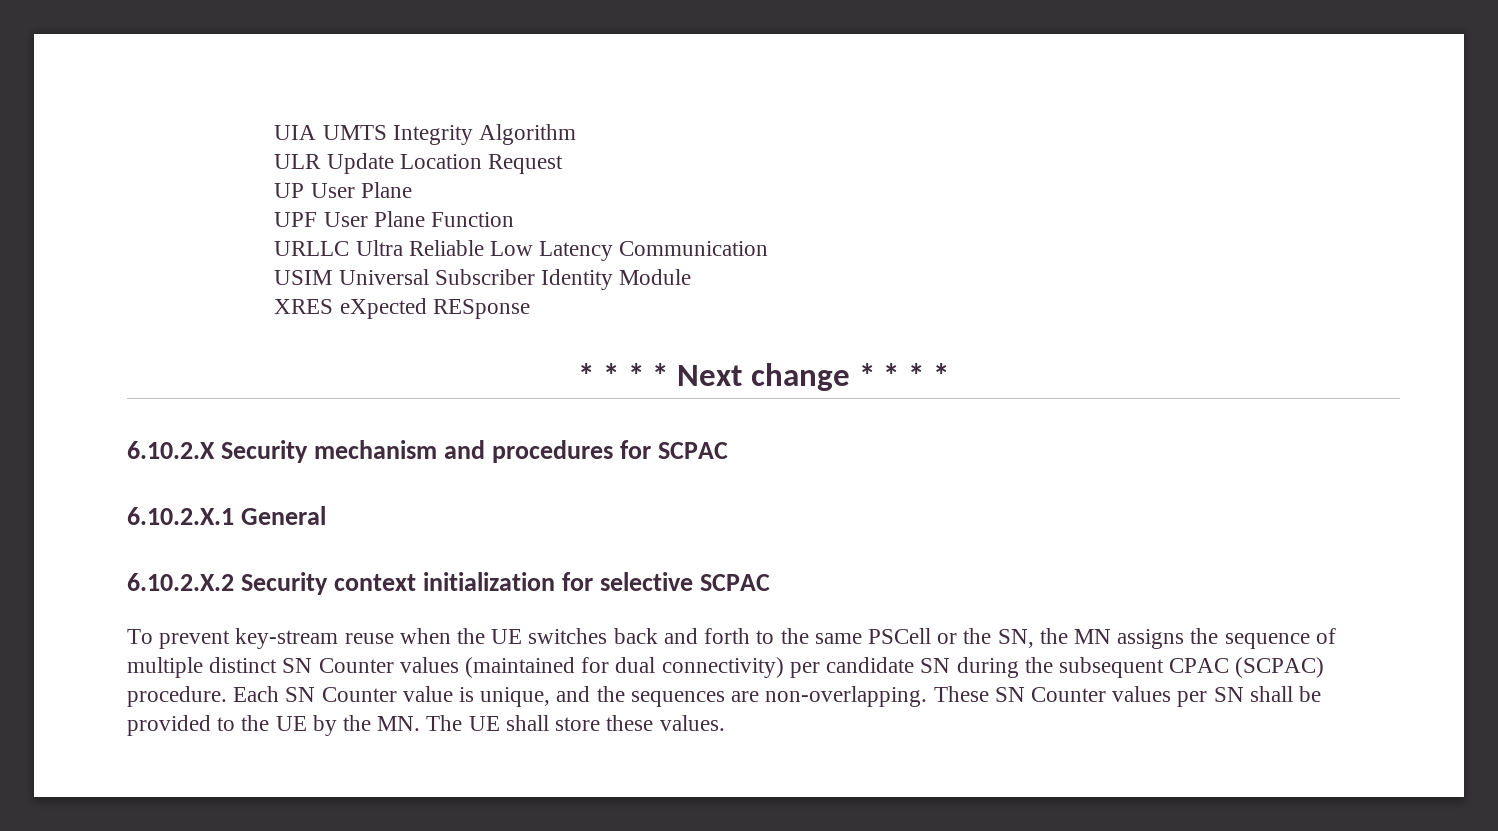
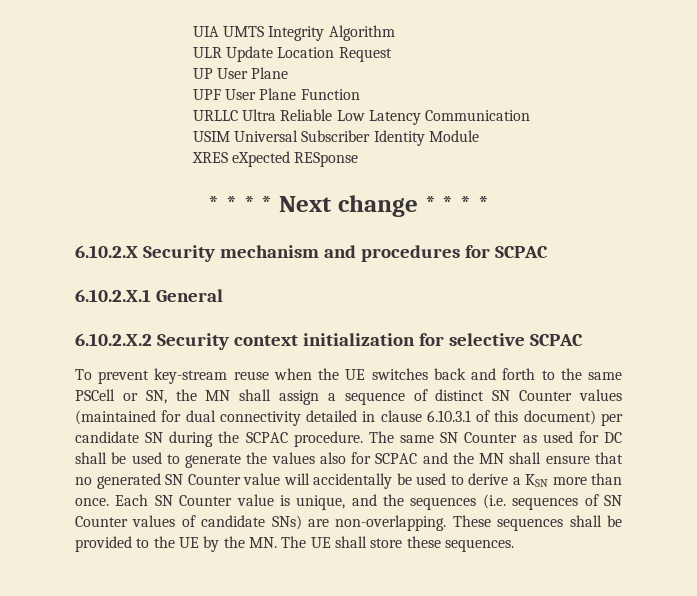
[963,628,992,644] the -> (138, 397) none
[1117,628,1219,649] assigns the -> [239,389,336,405] shall assign a
[127,657,203,678] multiple -> (428, 395) none
[661,657,784,678] connectivity) -> [219,410,596,426] connectivity detailed in clause 6.10.3.1 of this document)
[1058,657,1325,678] [127,686,227,707] subsequent CPAC (SCPAC) procedure. -> [245,431,622,447] [75,452,623,468] [75,473,622,489] [75,498,109,506] SCPAC procedure. The same SN Counter as used for DC shall be used to generate the values also for SCPAC and the MN shall ensure that no generated SN Counter value will accidentally be used to derive a KSN more than once.
[731,686,1244,707] are non-overlapping. These SN Counter values per SN -> [482,494,622,510] [75,515,564,531] (i.e. sequences of SN Counter values of candidate SNs) are non-overlapping. These sequences
[659,715,725,731] values. -> [444,539,514,552] sequences.

